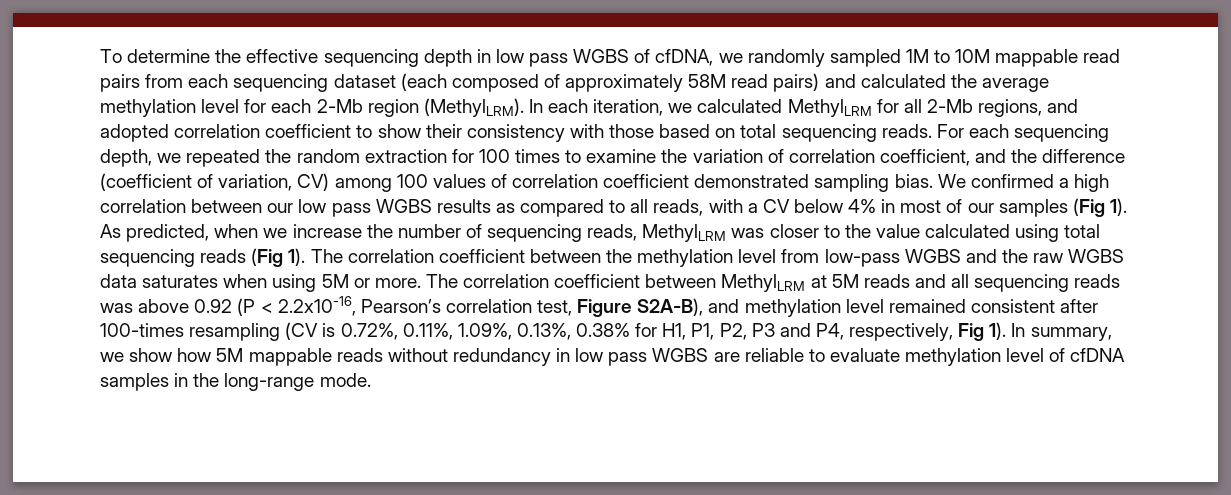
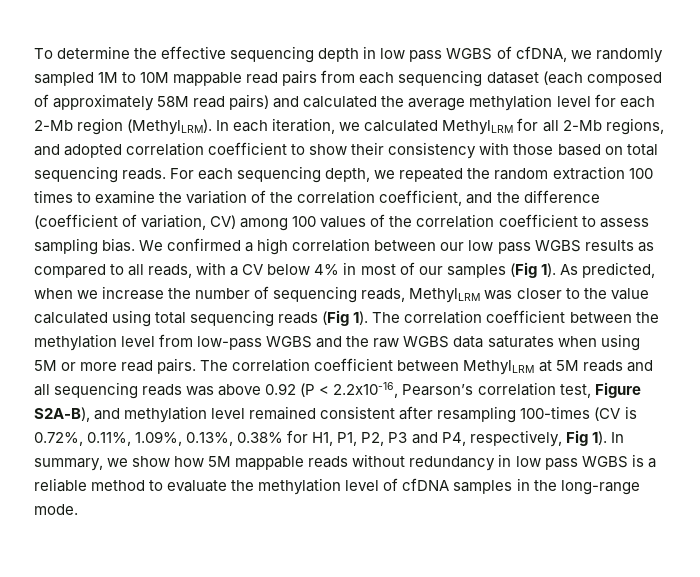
[451,149,474,163] for -> (625, 173) none
(784, 156) none -> [270,192,294,203] the
[512,174,810,188] correlation coefficient demonstrated -> [389,214,649,228] the correlation coefficient to assess
[374,278,421,288] more. -> [80,358,197,374] more read pairs.
[100,323,281,341] 100-times resampling -> [437,406,591,423] resampling 100-times
[713,348,804,362] are reliable -> [631,454,656,468] [34,478,146,492] is a reliable method
(900, 355) none -> [231,480,255,491] the

